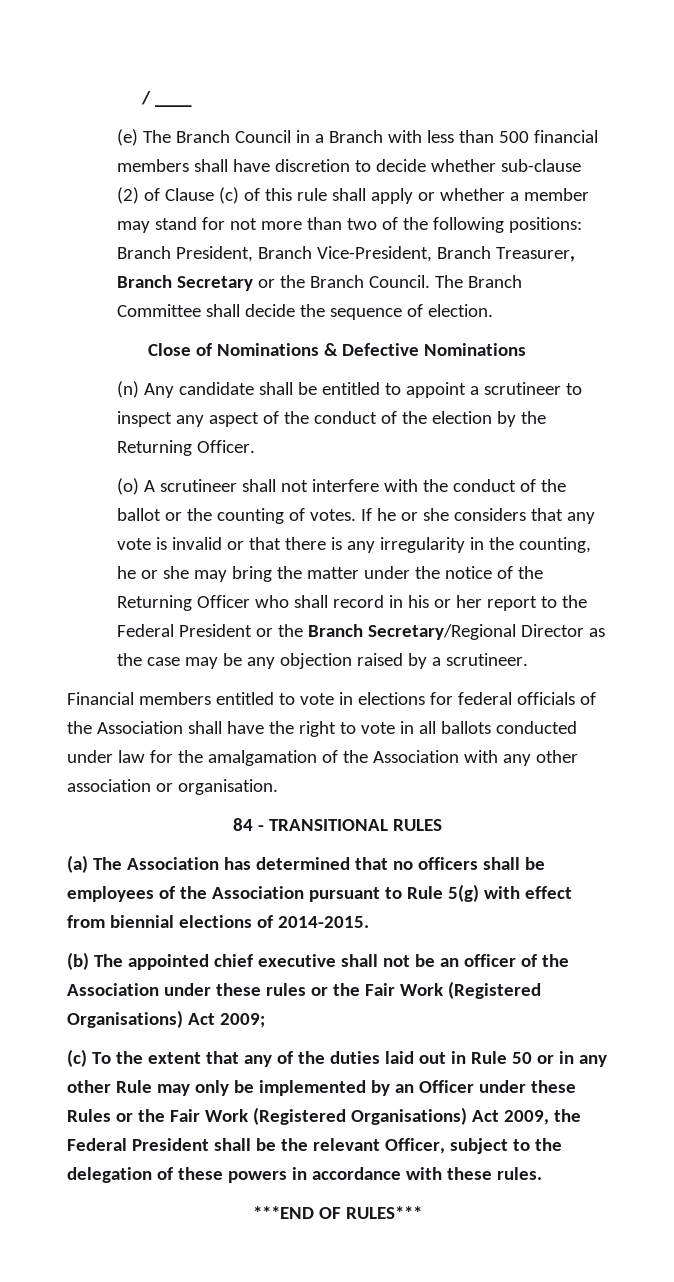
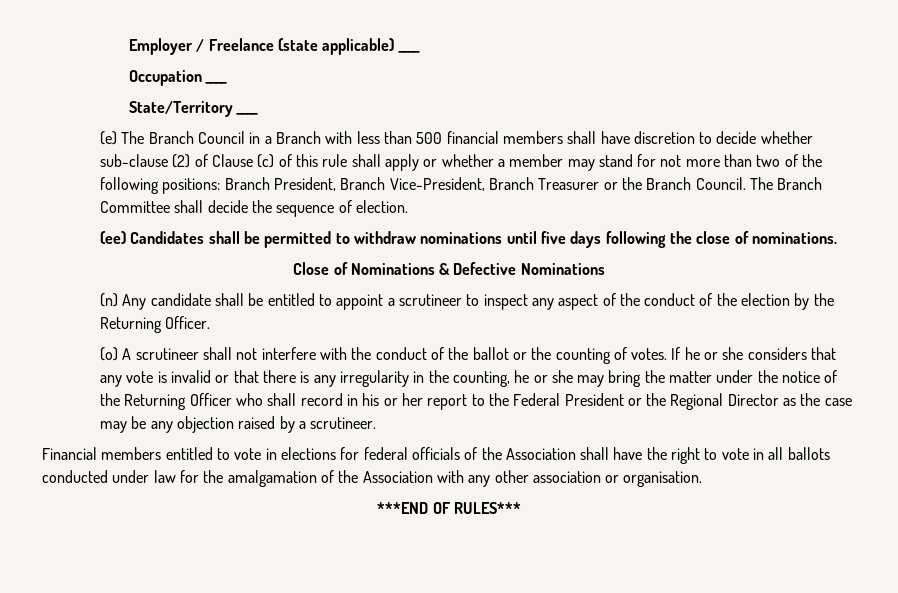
[141,91,152,105] / -> [129,38,420,55] [129,70,228,86] [129,101,234,117] Employer / Freelance (state applicable) ____ // Occupation ____ // State/Territory
[496,247,576,262] [117,275,254,291] Treasurer, Branch Secretary -> [538,178,600,190] Treasurer
(494, 310) none -> [100,231,837,248] // (ee) Candidates shall be permitted to withdraw nominations until five days following the close of nominations.
[308,624,517,640] Branch Secretary/Regional -> [670,393,724,410] Regional
[232,818,442,831] [67,855,545,873] [67,884,572,902] [67,915,369,928] [67,952,569,970] [67,981,541,999] [67,1010,265,1028] [67,1049,607,1067] [67,1080,576,1096] [67,1107,581,1125] [67,1138,562,1154] [67,1167,542,1183] // 84 - TRANSITIONAL RULES // (a) The Association has determined that no officers shall be employees of the Association pursuant to Rule 5(g) with effect from biennial elections of 2014-2015. // (b) The appointed chief executive shall not be an officer of the Association under these rules or the Fair Work (Registered Organisations) Act 2009; // (c) To the extent that any of the duties laid out in Rule 50 or in any other Rule may only be implemented by an Officer under these Rules or the Fair Work (Registered Organisations) Act 2009, the Federal President shall be the relevant Officer, subject to the delegation of these powers in accordance with these rules. -> (703, 479) none

